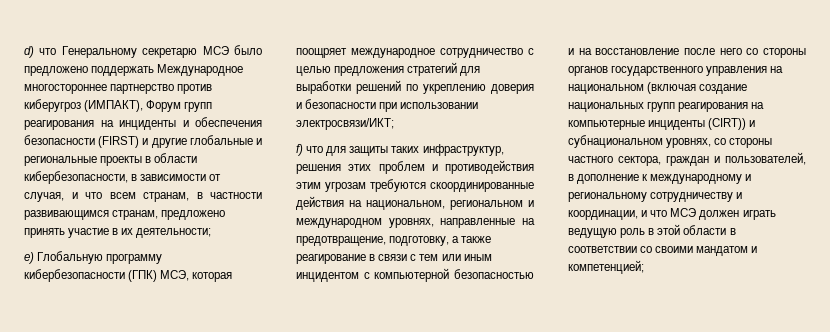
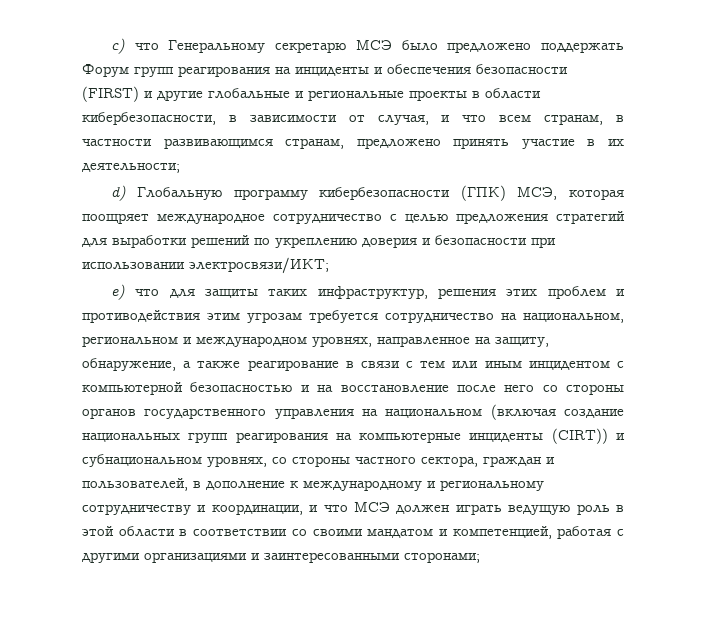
[24,46,34,58] d) -> [110,38,125,54] c)
[157,64,244,76] [24,84,213,94] [24,99,144,112] Международное многостороннее партнерство против киберугроз (ИМПАКТ), -> (625, 47) none
[24,252,34,264] e) -> [110,185,126,201] d)
[296,144,303,156] f) -> [110,284,125,300] e)
[370,179,534,192] [296,196,344,210] требуются скоординированные действия -> [309,310,494,323] требуется сотрудничество
[440,218,535,228] [296,236,450,246] направленные на предотвращение, подготовку, -> [377,336,549,347] [82,358,176,371] направленное на защиту, обнаружение,
[568,260,644,274] компетенцией; -> [452,526,624,539] [82,552,480,563] компетенцией, работая с другими организациями и заинтересованными сторонами;

